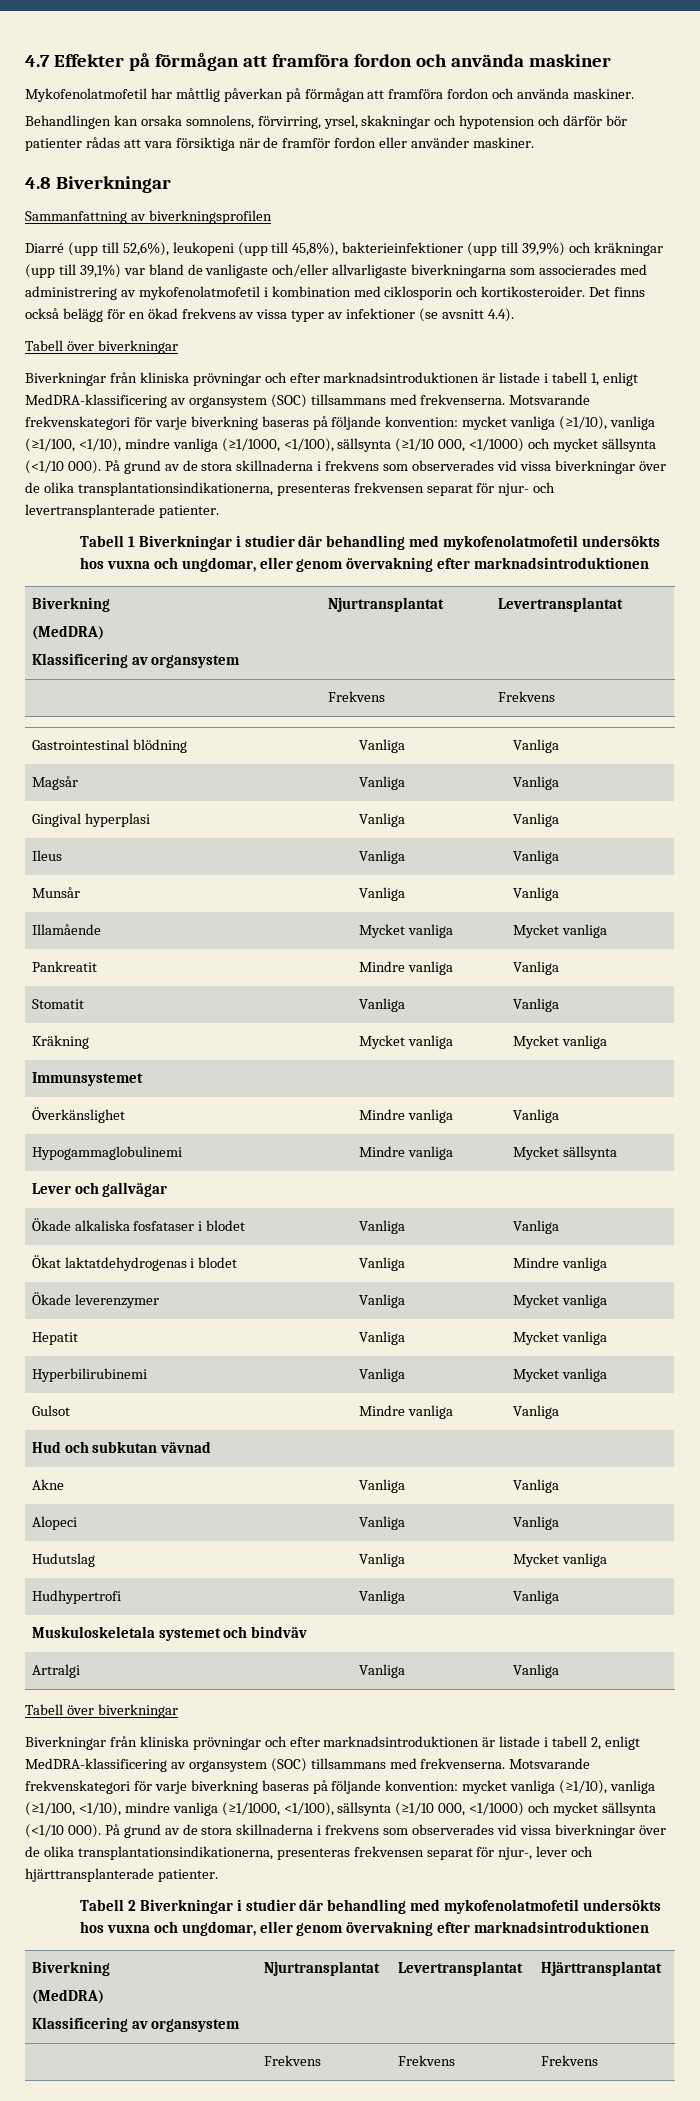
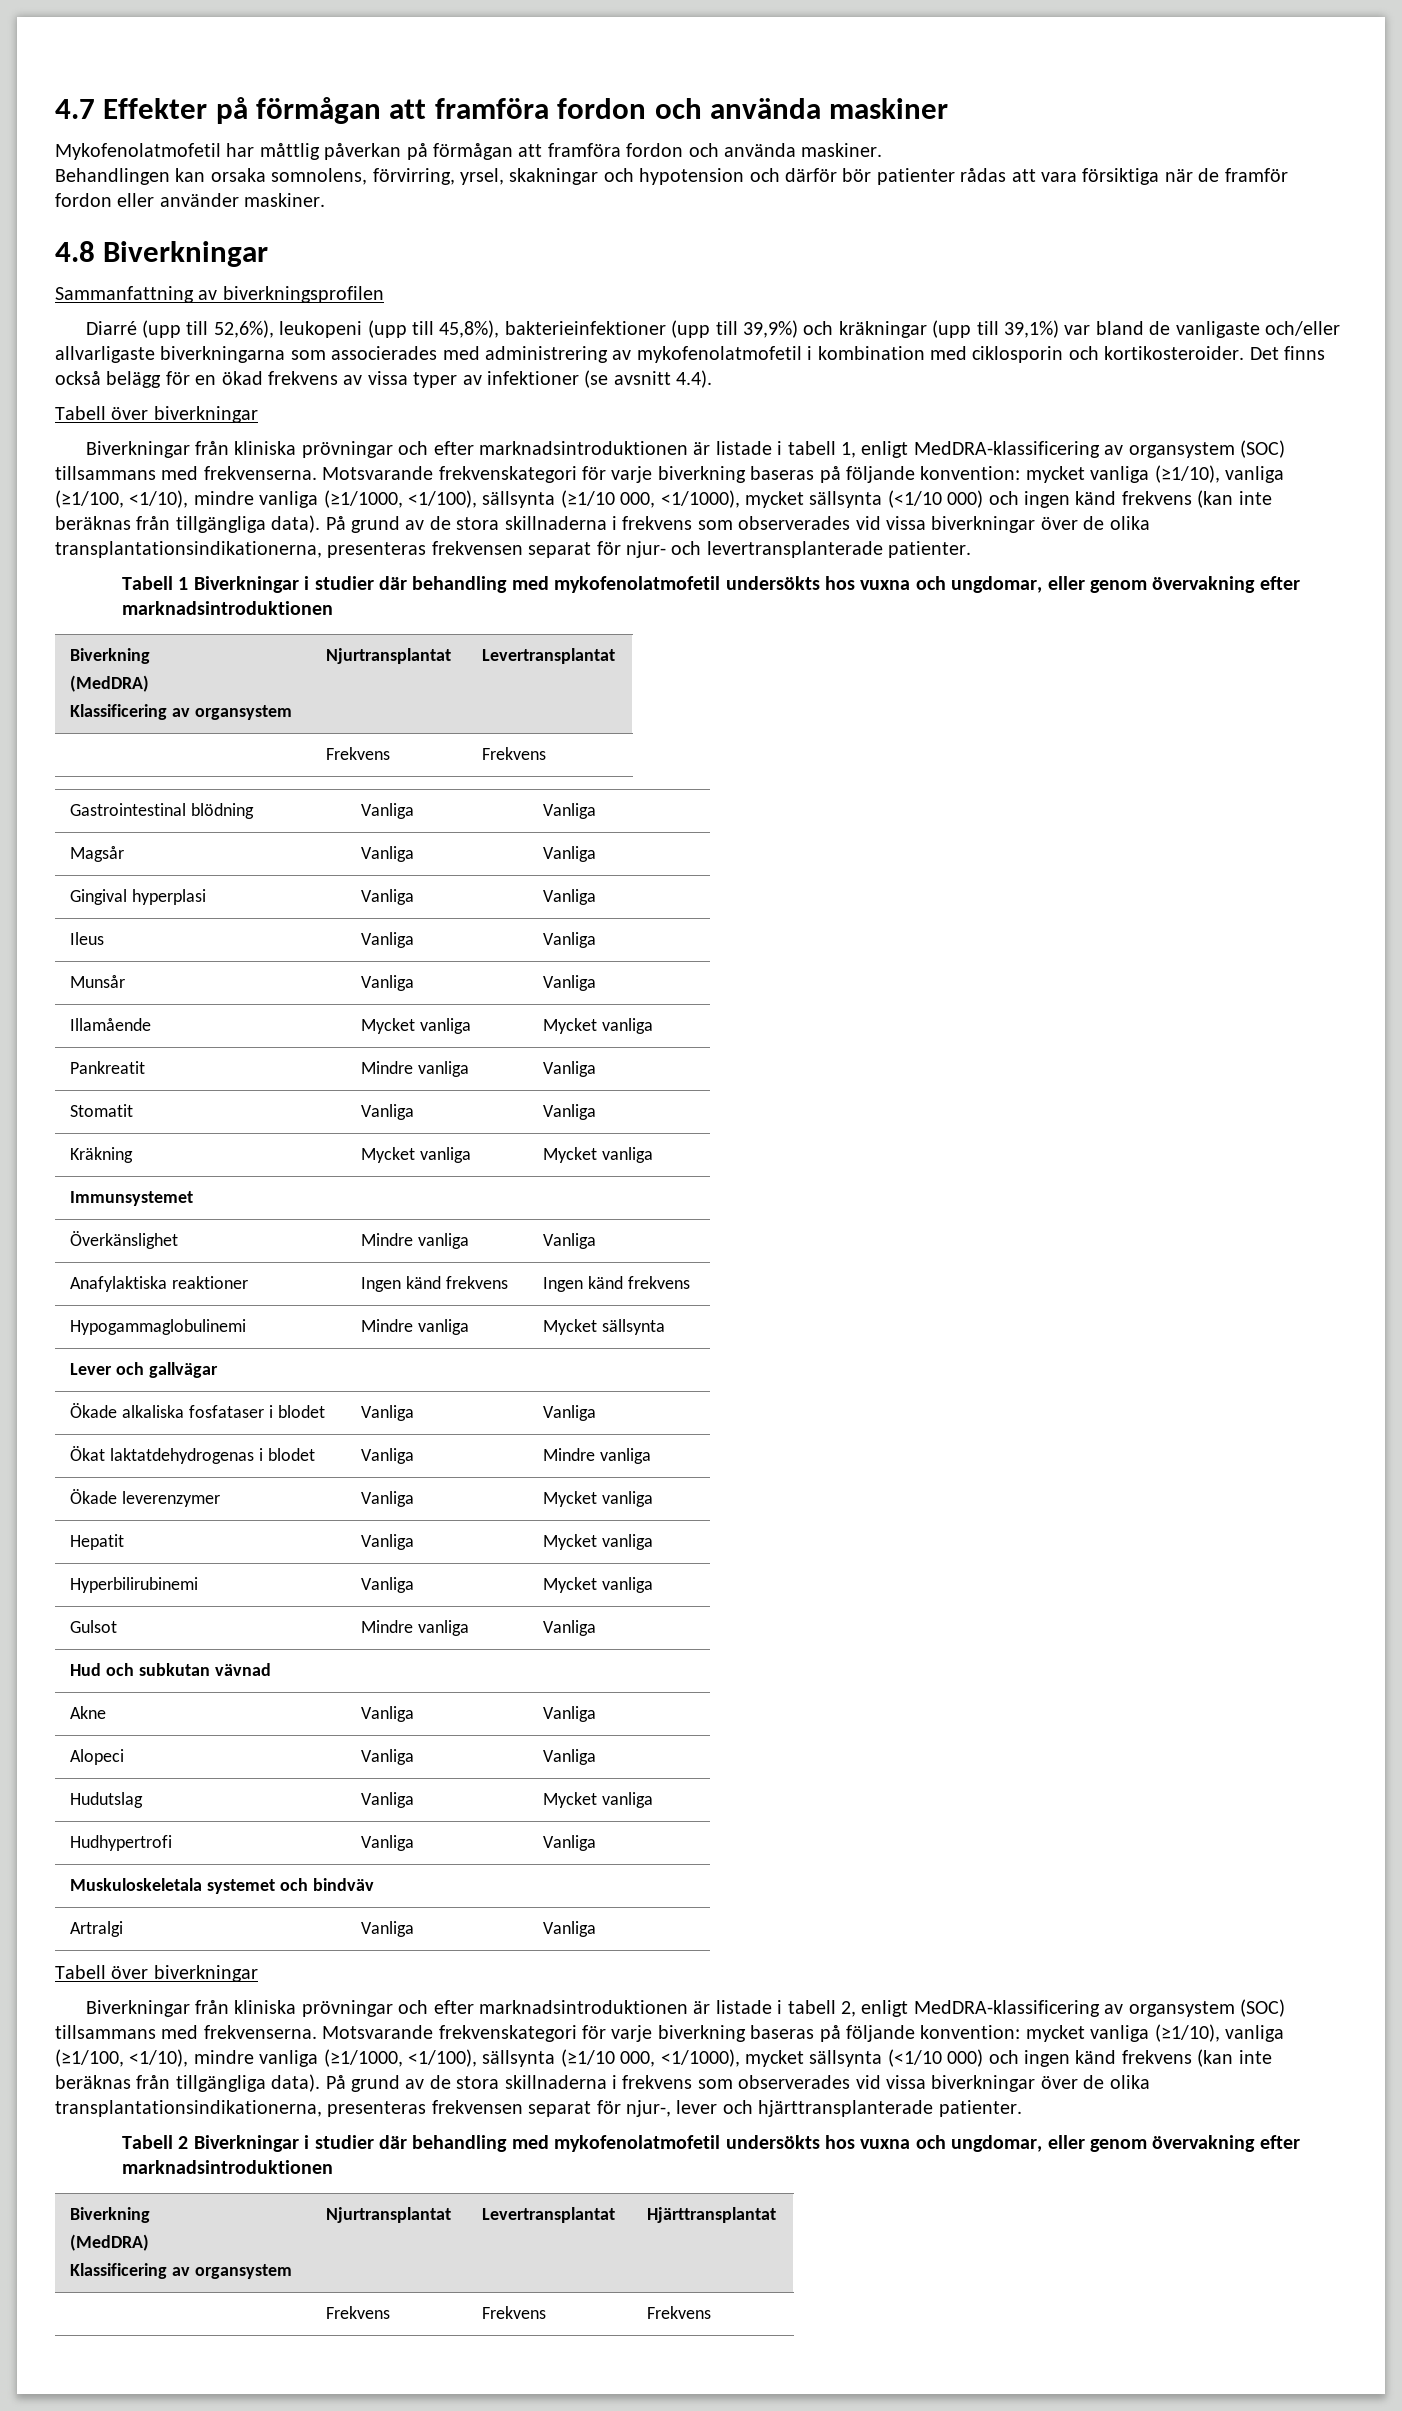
[469,438,656,452] [25,460,101,474] <1/1000) och mycket sällsynta (<1/10 000). -> [660,490,1272,508] [55,515,321,533] <1/1000), mycket sällsynta (<1/10 000) och ingen känd frekvens (kan inte beräknas från tillgängliga data).
(559, 1116) none -> [70,1276,249,1292] [361,1276,509,1292] [543,1276,691,1292] // Anafylaktiska reaktioner | Ingen känd frekvens | Ingen känd frekvens
[469,1802,656,1816] [25,1824,101,1838] <1/1000) och mycket sällsynta (<1/10 000). -> [660,2049,1272,2067] [55,2074,321,2092] <1/1000), mycket sällsynta (<1/10 000) och ingen känd frekvens (kan inte beräknas från tillgängliga data).

